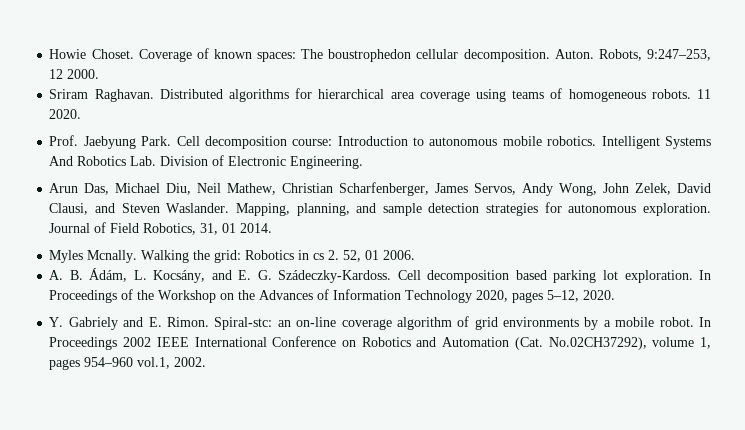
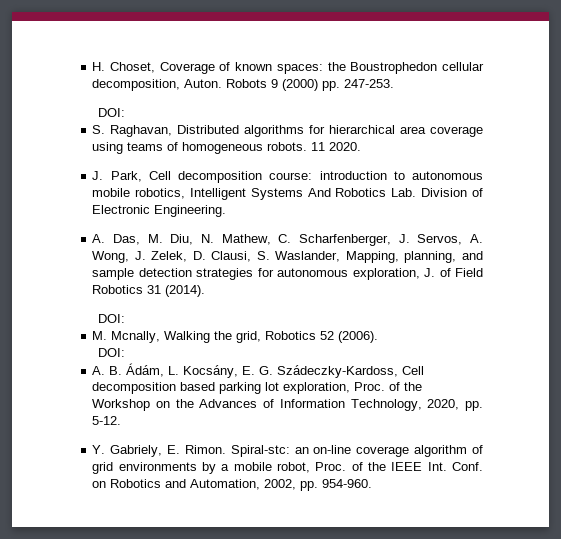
[49,49,134,59] Howie Choset. -> [92,62,156,73] H. Choset,
[301,49,711,62] [49,69,100,79] [49,89,154,102] The boustrophedon cellular decomposition. Auton. Robots, 9:247–253, 12 2000. // Sriram Raghavan. -> [327,62,484,74] [92,79,395,91] [98,108,126,117] [92,125,173,137] the Boustrophedon cellular decomposition, Auton. Robots 9 (2000) pp. 247-253. // DOI: // S. Raghavan,
[49,135,172,149] Prof. Jaebyung Park. -> [92,171,142,182] J. Park,
[337,136,408,146] Introduction -> [319,171,387,180] introduction
[547,136,597,146] robotics. -> [135,188,186,199] robotics,
[49,182,711,196] [49,203,230,215] Arun Das, Michael Diu, Neil Mathew, Christian Scharfenberger, James Servos, Andy Wong, John Zelek, David Clausi, and Steven Waslander. -> [92,234,484,246] [92,251,341,263] A. Das, M. Diu, N. Mathew, C. Scharfenberger, J. Servos, A. Wong, J. Zelek, D. Clausi, S. Waslander,
[643,203,711,216] [49,222,273,235] [49,250,416,263] exploration. Journal of Field Robotics, 31, 01 2014. // Myles Mcnally. Walking the grid: Robotics in cs 2. 52, 01 2006. -> [352,268,483,280] [92,285,206,297] [98,314,126,323] [92,331,379,343] [98,348,126,357] exploration, J. of Field Robotics 31 (2014). // DOI: // M. Mcnally, Walking the grid, Robotics 52 (2006). // DOI:
[211,270,232,280] and -> (239, 371) none
[278,270,392,283] Szádeczky-Kardoss. -> [277,365,399,378] Szádeczky-Kardoss,
[624,270,711,283] [49,290,118,303] exploration. In Proceedings -> [283,382,386,394] exploration, Proc.
[405,290,616,303] Technology 2020, pages 5–12, 2020. -> [350,399,483,411] [92,416,122,425] Technology, 2020, pp. 5-12.
[68,317,144,330] Gabriely and -> [110,445,163,457] Gabriely,
[659,317,711,327] [49,336,712,350] [49,357,207,370] robot. In Proceedings 2002 IEEE International Conference on Robotics and Automation (Cat. No.02CH37292), volume 1, pages 954–960 vol.1, 2002. -> [276,462,483,473] [92,479,373,491] robot, Proc. of the IEEE Int. Conf. on Robotics and Automation, 2002, pp. 954-960.

